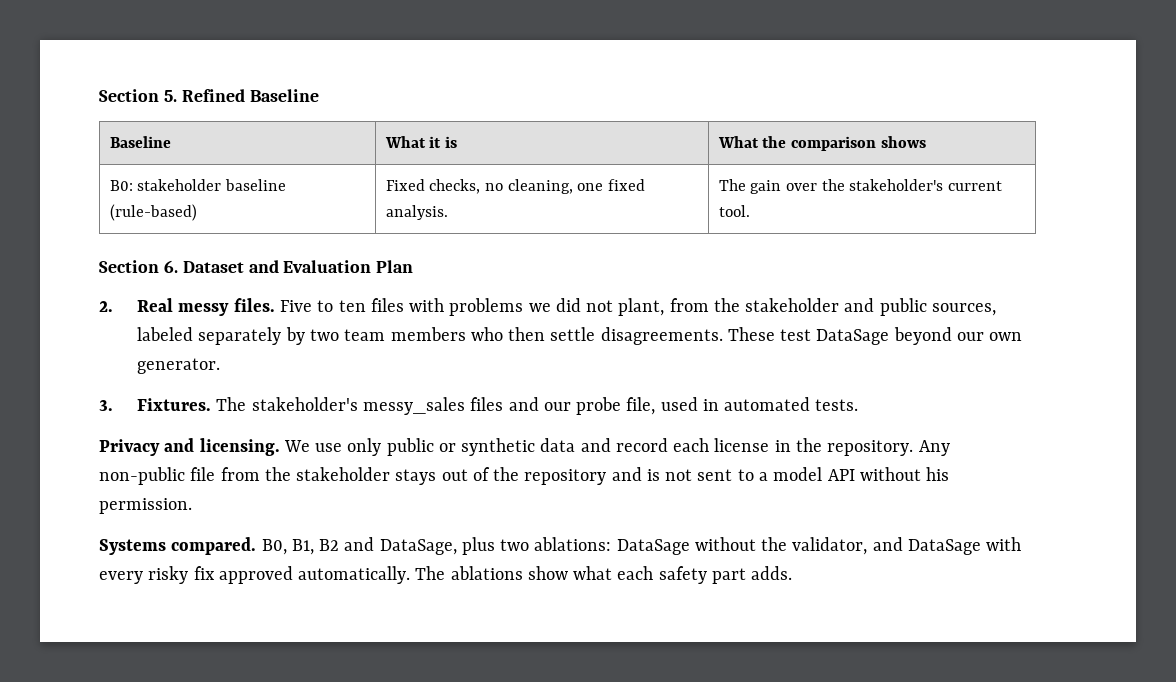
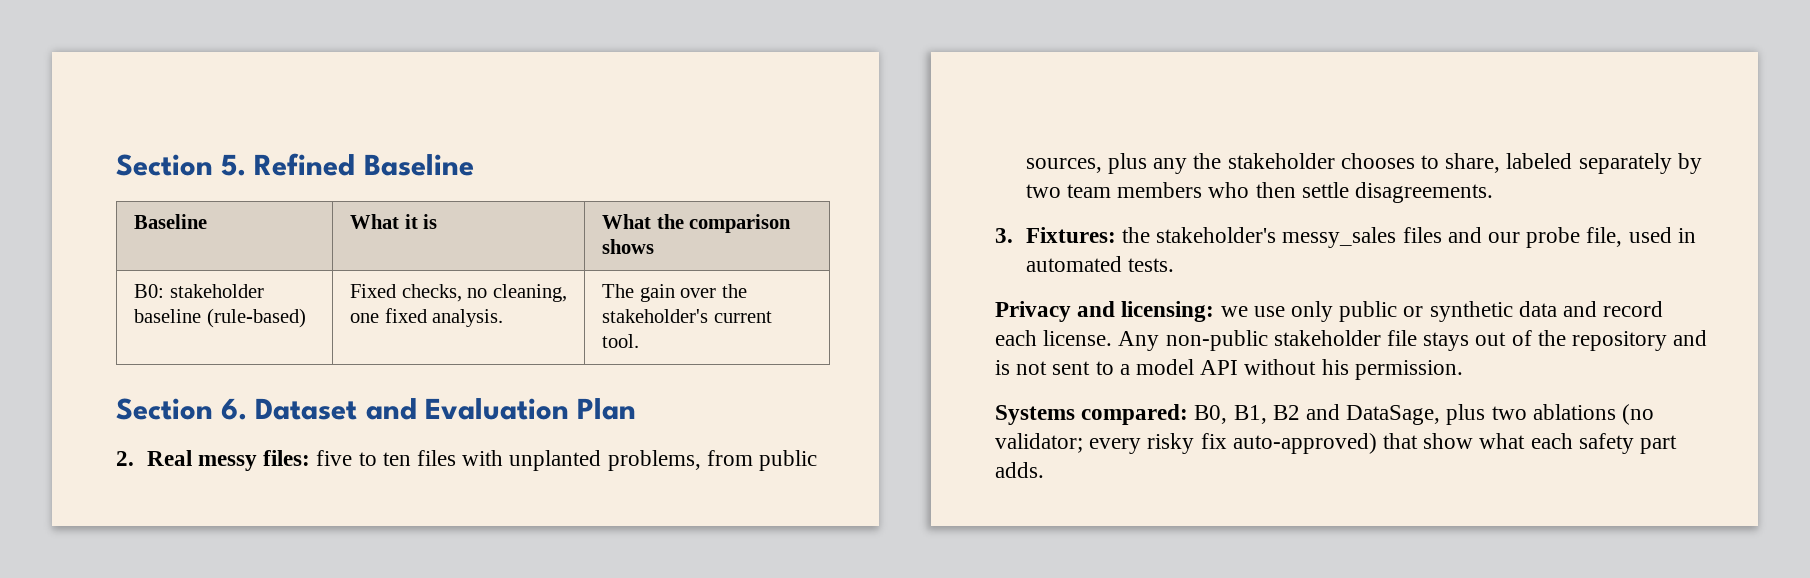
[233,298,313,312] files. Five -> [263,450,353,466] files: five
[449,298,996,316] problems we did not plant, from the stakeholder and public sources, -> [509,450,818,471] [1025,153,1501,174] unplanted problems, from public sources, plus any the stakeholder chooses to share,
[727,327,1023,345] [137,358,221,374] These test DataSage beyond our own generator. -> (1493, 192) none
[137,397,247,411] Fixtures. The -> [1025,227,1150,243] Fixtures: the
[199,438,310,456] licensing. We -> [1121,301,1248,322] licensing: we
[714,438,950,456] [99,467,391,485] license in the repository. Any non-public file from the stakeholder -> [1043,330,1418,351] license. Any non-public stakeholder file
[171,537,257,555] compared. -> [1081,404,1189,425] compared:
[534,537,1022,555] [99,566,523,584] ablations: DataSage without the validator, and DataSage with every risky fix approved automatically. The ablations -> [1532,404,1655,425] [995,433,1419,454] ablations (no validator; every risky fix auto-approved) that

